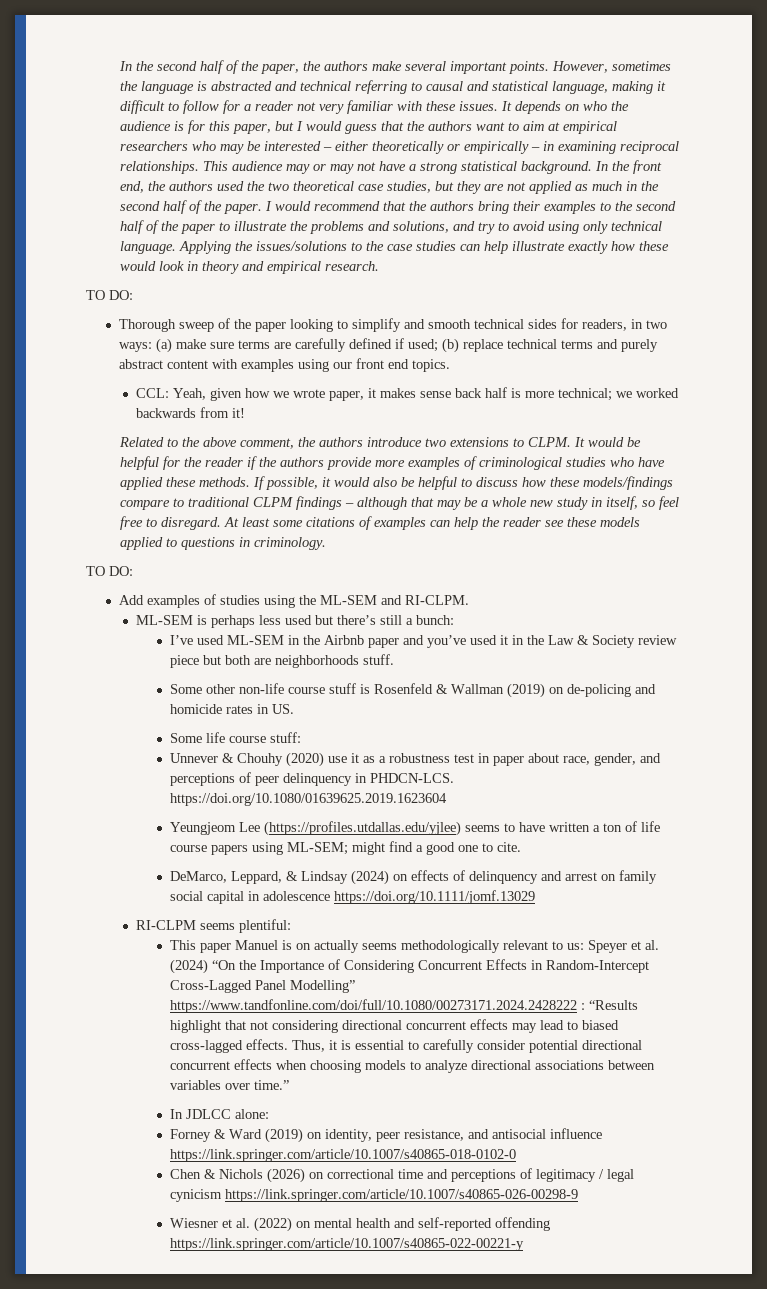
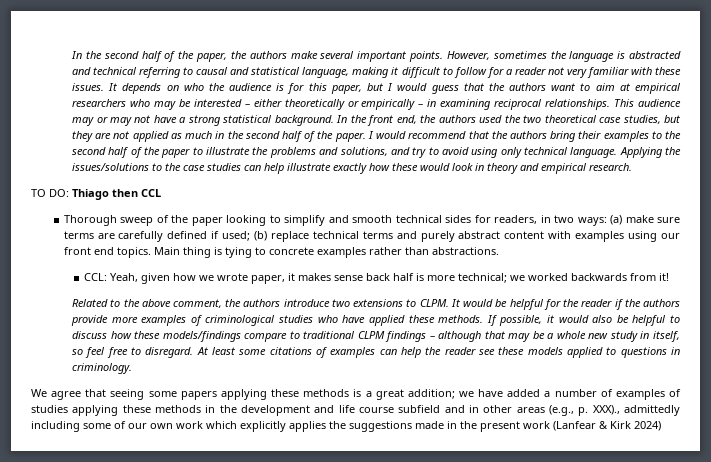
(133, 295) none -> [72,189,161,200] Thiago then CCL
(450, 365) none -> [153,247,499,258] Main thing is tying to concrete examples rather than abstractions.
[86,566,133,576] [118,594,469,608] [135,615,454,628] [169,635,677,648] [169,654,394,668] [169,683,656,698] [169,704,294,714] [169,732,301,743] [169,752,661,767] [169,772,454,786] [169,793,447,806] [169,821,660,836] [169,841,521,855] [169,870,657,885] [169,890,535,904] [135,919,291,933] [169,940,659,953] [169,959,649,974] [169,980,355,993] [169,999,638,1013] [169,1019,619,1033] [169,1039,642,1053] [169,1059,655,1073] [169,1080,289,1090] [169,1109,269,1119] [169,1128,602,1143] [169,1149,516,1162] [169,1168,634,1183] [169,1189,578,1202] [169,1217,550,1232] [169,1238,524,1251] TO DO: // Add examples of studies using the ML-SEM and RI-CLPM. // ML-SEM is perhaps less used but there’s still a bunch: // I’ve used ML-SEM in the Airbnb paper and you’ve used it in the Law & Society review piece but both are neighborhoods stuff. // Some other non-life course stuff is Rosenfeld & Wallman (2019) on de-policing and homicide rates in US. // Some life course stuff: // Unnever & Chouhy (2020) use it as a robustness test in paper about race, gender, and perceptions of peer delinquency in PHDCN-LCS. https://doi.org/10.1080/01639625.2019.1623604 // Yeungjeom Lee (https://profiles.utdallas.edu/yjlee) seems to have written a ton of life course papers using ML-SEM; might find a good one to cite. // DeMarco, Leppard, & Lindsay (2024) on effects of delinquency and arrest on family social capital in adolescence https://doi.org/10.1111/jomf.13029 // RI-CLPM seems plentiful: // This paper Manuel is on actually seems methodologically relevant to us: Speyer et al. (2024) “On the Importance of Considering Concurrent Effects in Random-Intercept Cross-Lagged Panel Modelling” https://www.tandfonline.com/doi/full/10.1080/00273171.2024.2428222 : “Results highlight that not considering directional concurrent effects may lead to biased cross-lagged effects. Thus, it is essential to carefully consider potential directional concurrent effects when choosing models to analyze directional associations between variables over time.” // In JDLCC alone: // Forney & Ward (2019) on identity, peer resistance, and antisocial influence https://link.springer.com/article/10.1007/s40865-018-0102-0 // Chen & Nichols (2026) on correctional time and perceptions of legitimacy / legal cynicism https://link.springer.com/article/10.1007/s40865-026-00298-9 // Wiesner et al. (2022) on mental health and self-reported offending https://link.springer.com/article/10.1007/s40865-022-00221-y -> [31,389,681,400] [31,405,680,416] [31,421,661,432] We agree that seeing some papers applying these methods is a great addition; we have added a number of examples of studies applying these methods in the development and life course subfield and in other areas (e.g., p. XXX)., admittedly including some of our own work which explicitly applies the suggestions made in the present work (Lanfear & Kirk 2024)

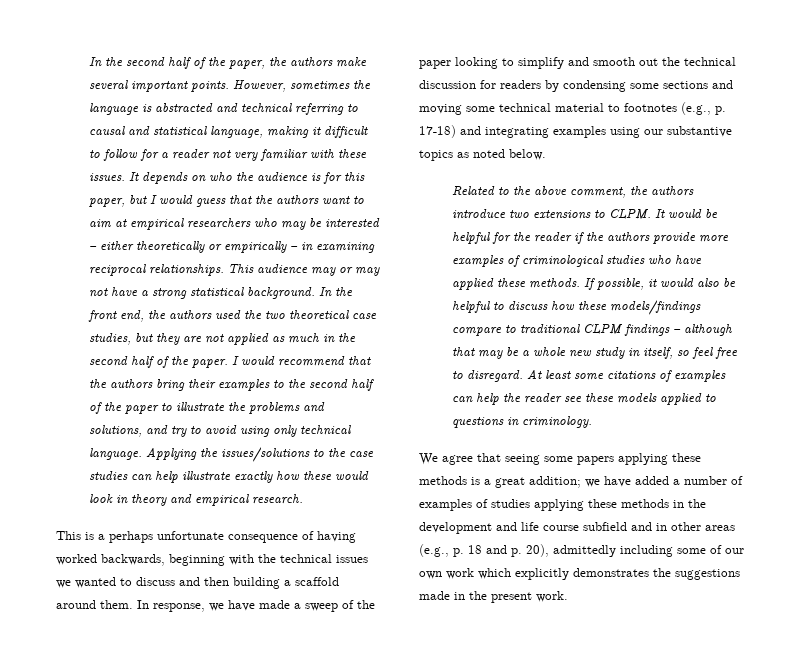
[31,189,161,200] [63,215,117,226] TO DO: Thiago then CCL // Thorough -> [56,531,356,543] [56,554,368,566] [56,577,339,589] [56,600,301,612] This is a perhaps unfortunate consequence of having worked backwards, beginning with the technical issues we wanted to discuss and then building a scaffold around them. In response, we have made a
[395,215,680,226] [63,231,681,242] [63,247,499,258] [84,273,670,284] technical sides for readers, in two ways: (a) make sure terms are carefully defined if used; (b) replace technical terms and purely abstract content with examples using our front end topics. Main thing is tying to concrete examples rather than abstractions. // CCL: Yeah, given how we wrote paper, it makes sense back half is more technical; we worked backwards from it! -> [639,57,736,66] [419,80,733,92] [419,102,726,115] [419,125,732,138] [419,149,546,161] out the technical discussion for readers by condensing some sections and moving some technical material to footnotes (e.g., p. 17-18) and integrating examples using our substantive topics as noted below.
[592,405,620,415] XXX)., -> [468,544,549,557] 18 and p. 20),
[289,421,326,432] applies -> [573,568,649,577] demonstrates
[523,421,661,431] work (Lanfear & Kirk 2024) -> [536,591,568,602] work.

